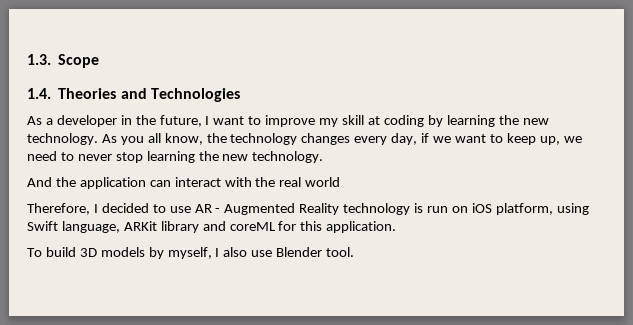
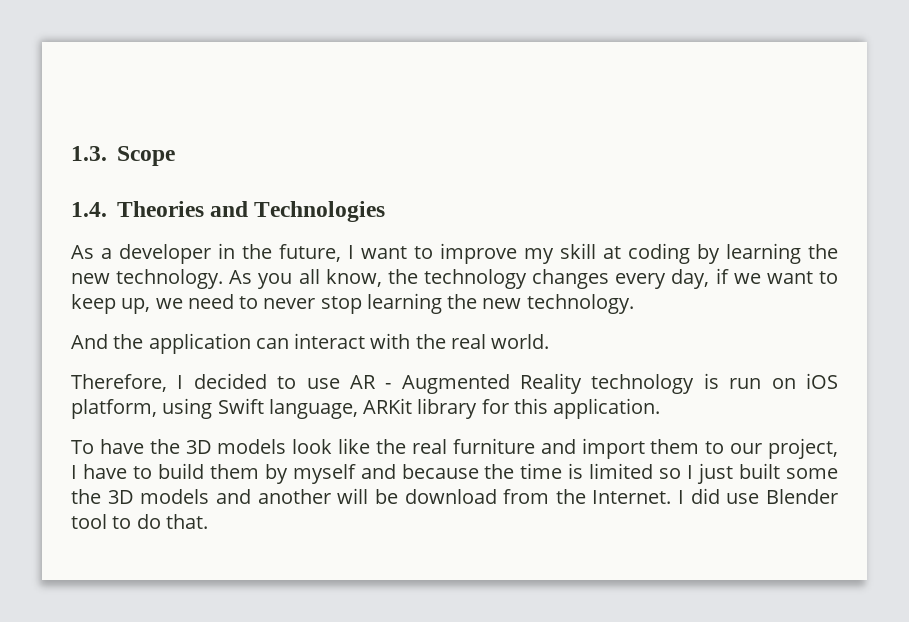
[305,177,341,187] world -> [491,334,550,349] world.
[202,221,276,231] and coreML -> (478, 408) none
[45,247,355,259] build 3D models by myself, I also use Blender tool. -> [99,438,838,459] [71,463,839,484] [71,488,838,504] [71,514,208,529] have the 3D models look like the real furniture and import them to our project, I have to build them by myself and because the time is limited so I just built some the 3D models and another will be download from the Internet. I did use Blender tool to do that.

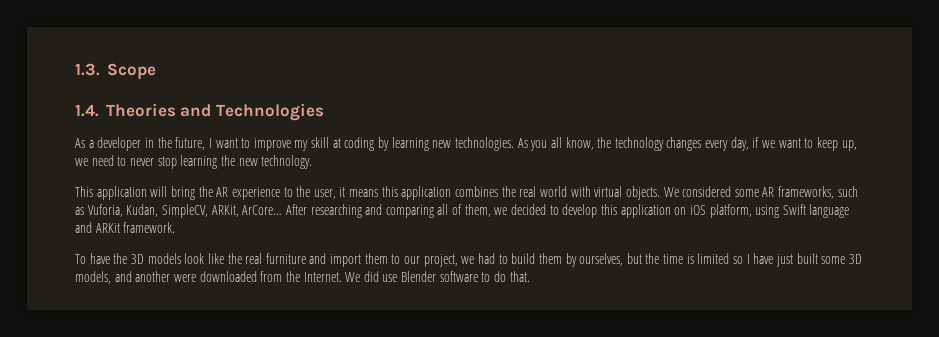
[808,244,838,259] [71,269,224,289] the new technology. -> [432,137,514,151] new technologies.
[71,333,550,354] [71,373,762,394] And the application can interact with the real world. // Therefore, I decided to use AR - Augmented Reality technology is run -> [75,186,858,200] [75,204,671,218] This application will bring the AR experience to the user, it means this application combines the real world with virtual objects. We considered some AR frameworks, such as Vuforia, Kudan, SimpleCV, ARKit, ArCore… After researching and comparing all of them, we decided to develop this application
[268,398,661,419] language, ARKit library for this application. -> [809,204,850,218] [75,222,176,233] language and ARKit framework.
[71,464,127,479] I have -> [461,253,495,264] we had
[292,464,479,484] myself and because -> [579,253,642,266] ourselves, but
(694, 472) none -> [753,253,774,264] have
[71,488,497,504] the 3D models and another will be download -> [848,254,862,264] [75,271,257,284] 3D models, and another were downloaded
[678,490,685,504] I -> [345,272,361,282] We
[71,514,107,529] tool -> [439,271,478,282] software

